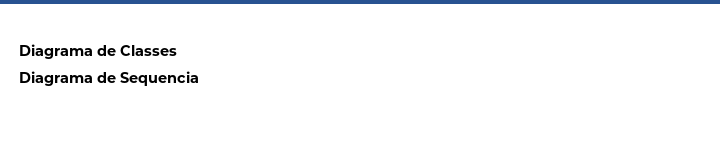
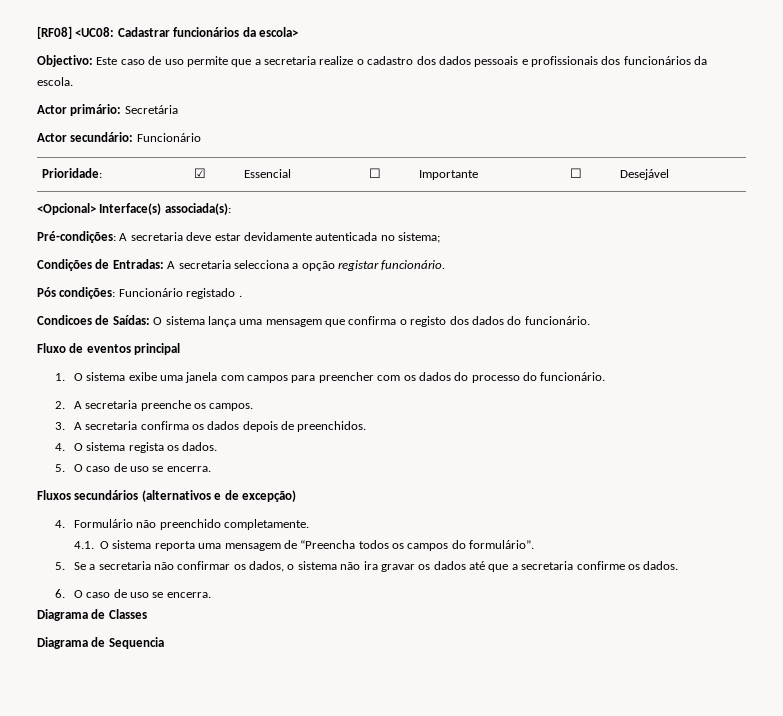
(19, 51) none -> [37,26,298,39] [37,55,708,67] [37,77,73,86] [37,104,178,116] [37,132,201,142] [42,168,103,178] [194,168,207,178] [244,169,292,178] [369,168,382,178] [419,170,479,180] [570,168,583,178] [620,169,670,180] [37,203,231,215] [37,231,440,243] [37,259,446,271] [37,287,242,299] [37,315,590,327] [37,343,181,355] [55,372,606,383] [55,400,254,411] [55,421,367,432] [55,442,218,453] [55,463,211,472] [37,490,296,502] [55,519,309,530] [73,540,535,551] [55,561,679,572] [55,589,211,598] [RF08] <UC08: Cadastrar funcionários da escola> // Objectivo: Este caso de uso permite que a secretaria realize o cadastro dos dados pessoais e profissionais dos funcionários da escola. // Actor primário: Secretária // Actor secundário: Funcionário // Prioridade: | ☑ | Essencial | ☐ | Importante | ☐ | Desejável // <Opcional> Interface(s) associada(s): // Pré-condições: A secretaria deve estar devidamente autenticada no sistema; // Condições de Entradas: A secretaria selecciona a opção registar funcionário. // Pós condições: Funcionário registado . // Condicoes de Saídas: O sistema lança uma mensagem que confirma o registo dos dados do funcionário. // Fluxo de eventos principal // 1. O sistema exibe uma janela com campos para preencher com os dados do processo do funcionário. // 2. A secretaria preenche os campos. // 3. A secretaria confirma os dados depois de preenchidos. // 4. O sistema regista os dados. // 5. O caso de uso se encerra. // Fluxos secundários (alternativos e de excepção) // 4. Formulário não preenchido completamente. // 4.1. O sistema reporta uma mensagem de “Preencha todos os campos do formulário”. // 5. Se a secretaria não confirmar os dados, o sistema não ira gravar os dados até que a secretaria confirme os dados. // 6. O caso de uso se encerra. //

